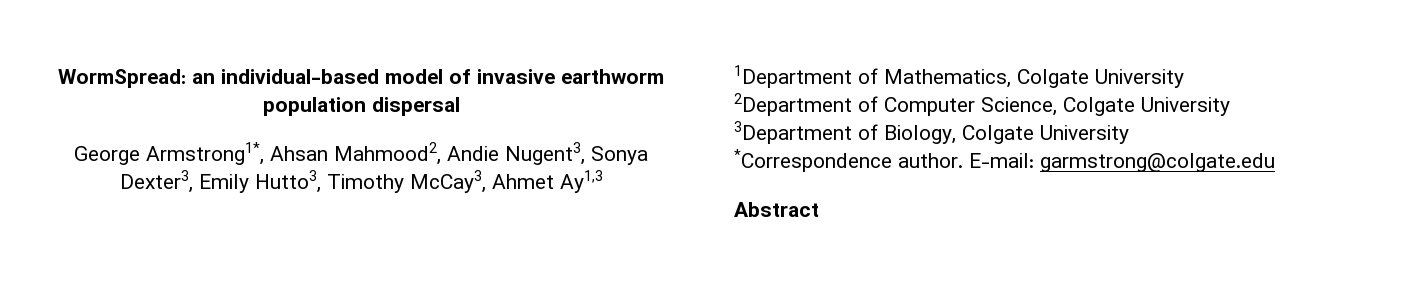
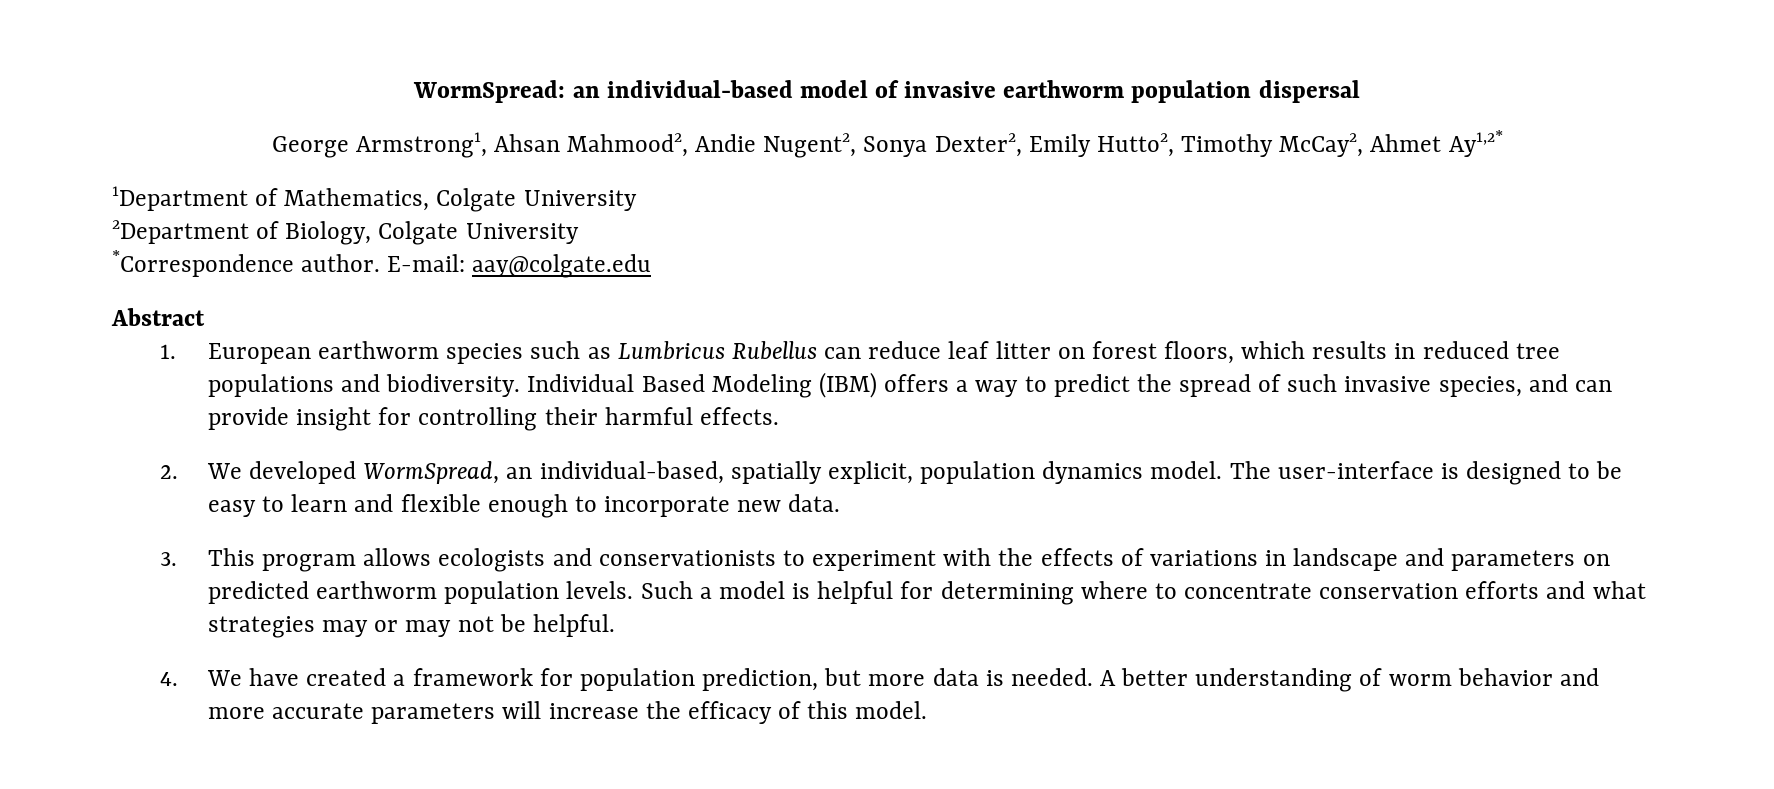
[146,142,264,165] Armstrong1*, -> [355,132,487,158] Armstrong1,
[505,142,648,165] [119,170,603,193] Nugent3, Sonya Dexter3, Emily Hutto3, Timothy McCay3, Ahmet Ay1,3 -> [763,130,1503,158] Nugent2, Sonya Dexter2, Emily Hutto2, Timothy McCay2, Ahmet Ay1,2*
[884,97,1230,116] [734,121,878,144] Computer Science, Colgate University // 3Department of -> (280, 230) none
[1040,153,1275,172] garmstrong@colgate.edu -> [472,254,652,278] aay@colgate.edu
(819, 209) none -> [159,341,1560,364] [207,372,1612,398] [207,407,779,431] [159,461,1623,485] [207,494,841,518] [159,548,1610,572] [207,581,1646,605] [207,614,615,638] [159,668,1599,692] [207,701,928,724] // 1. European earthworm species such as Lumbricus Rubellus can reduce leaf litter on forest floors, which results in reduced tree populations and biodiversity. Individual Based Modeling (IBM) offers a way to predict the spread of such invasive species, and can provide insight for controlling their harmful effects. // 2. We developed WormSpread, an individual-based, spatially explicit, population dynamics model. The user-interface is designed to be easy to learn and flexible enough to incorporate new data. // 3. This program allows ecologists and conservationists to experiment with the effects of variations in landscape and parameters on predicted earthworm population levels. Such a model is helpful for determining where to concentrate conservation efforts and what strategies may or may not be helpful. // 4. We have created a framework for population prediction, but more data is needed. A better understanding of worm behavior and more accurate parameters will increase the efficacy of this model.

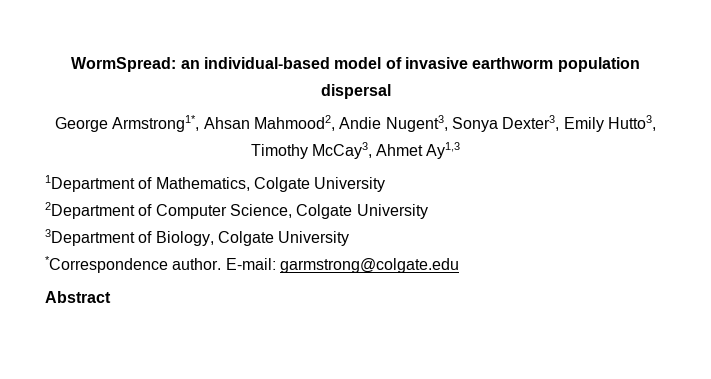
[355,132,487,158] Armstrong1, -> [112,115,200,132] Armstrong1*,
[763,130,1503,158] Nugent2, Sonya Dexter2, Emily Hutto2, Timothy McCay2, Ahmet Ay1,2* -> [385,115,656,132] [250,142,461,159] Nugent3, Sonya Dexter3, Emily Hutto3, Timothy McCay3, Ahmet Ay1,3
(280, 230) none -> [155,204,428,219] [45,229,153,246] Computer Science, Colgate University // 3Department of
[472,254,652,278] aay@colgate.edu -> [279,258,459,273] garmstrong@colgate.edu
[159,341,1560,364] [207,372,1612,398] [207,407,779,431] [159,461,1623,485] [207,494,841,518] [159,548,1610,572] [207,581,1646,605] [207,614,615,638] [159,668,1599,692] [207,701,928,724] // 1. European earthworm species such as Lumbricus Rubellus can reduce leaf litter on forest floors, which results in reduced tree populations and biodiversity. Individual Based Modeling (IBM) offers a way to predict the spread of such invasive species, and can provide insight for controlling their harmful effects. // 2. We developed WormSpread, an individual-based, spatially explicit, population dynamics model. The user-interface is designed to be easy to learn and flexible enough to incorporate new data. // 3. This program allows ecologists and conservationists to experiment with the effects of variations in landscape and parameters on predicted earthworm population levels. Such a model is helpful for determining where to concentrate conservation efforts and what strategies may or may not be helpful. // 4. We have created a framework for population prediction, but more data is needed. A better understanding of worm behavior and more accurate parameters will increase the efficacy of this model. -> (111, 297) none

